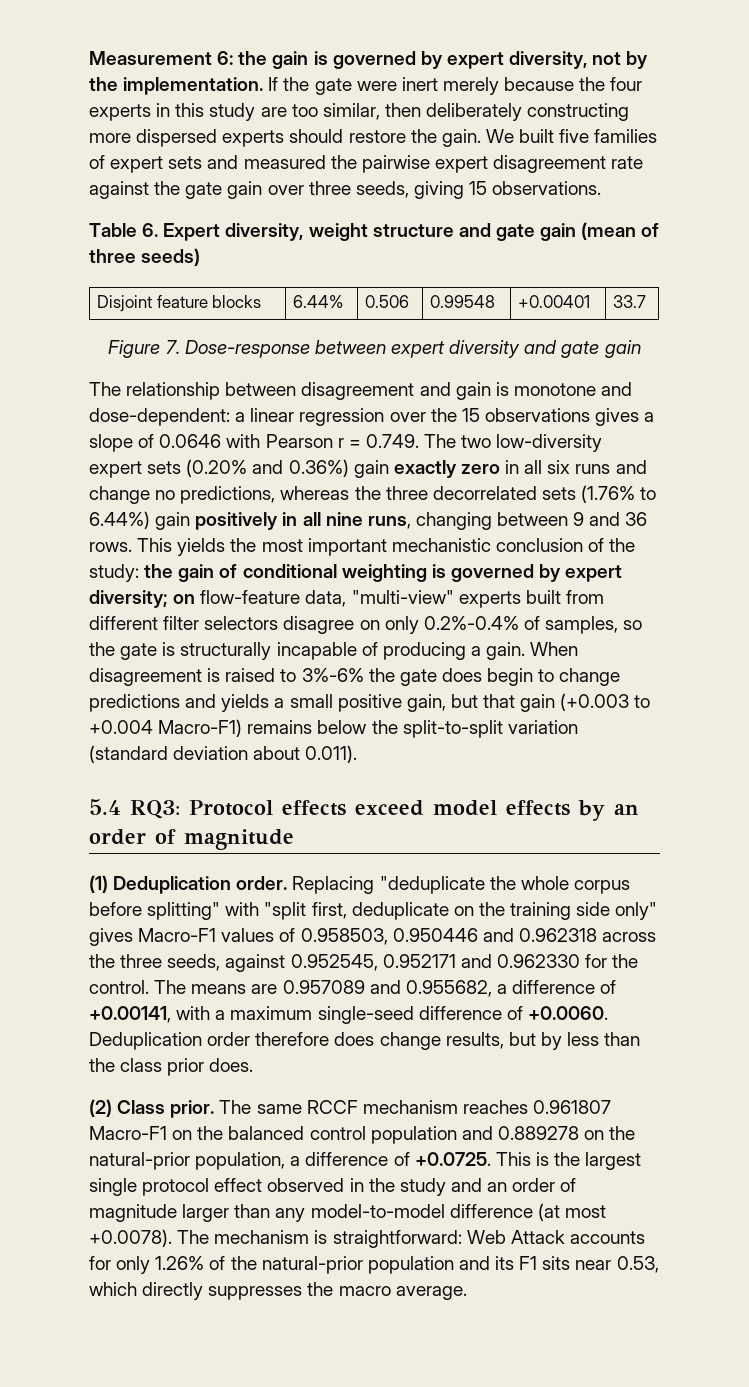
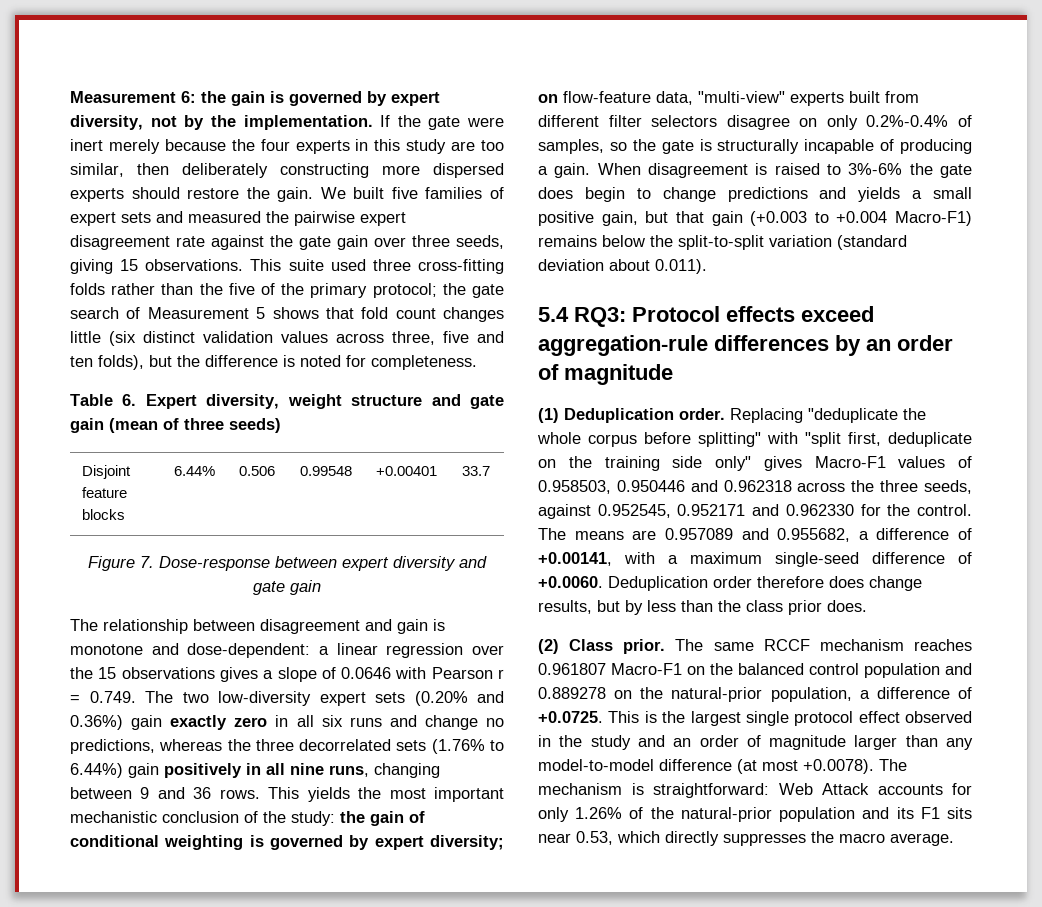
(602, 188) none -> [250,259,505,274] [70,283,504,298] [70,307,504,322] [70,331,504,346] [70,355,477,370] This suite used three cross-fitting folds rather than the five of the primary protocol; the gate search of Measurement 5 shows that fold count changes little (six distinct validation values across three, five and ten folds), but the difference is noted for completeness.
[433,800,570,816] model effects -> [538,335,829,356] aggregation-rule differences

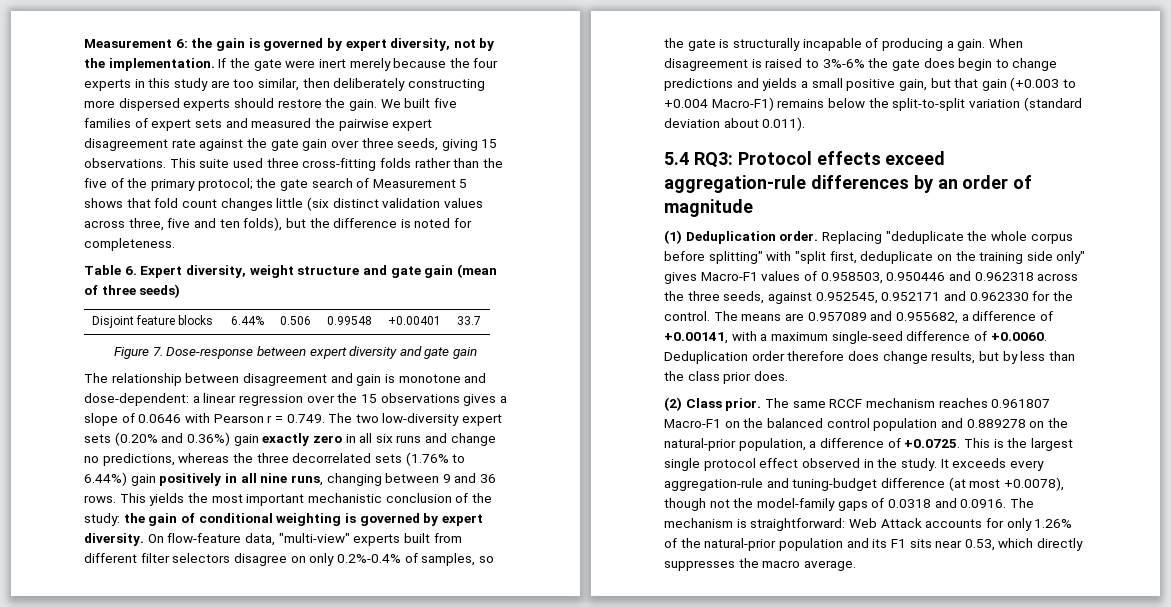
[429,835,504,850] [538,94,558,103] diversity; on -> [84,533,164,546] diversity. On
[590,735,973,750] [538,759,874,774] study and an order of magnitude larger than any model-to-model difference (at most +0.0078). -> [900,458,1044,471] [664,477,1064,491] [664,498,1007,511] study. It exceeds every aggregation-rule and tuning-budget difference (at most +0.0078), though not the model-family gaps of 0.0318 and 0.0916.

